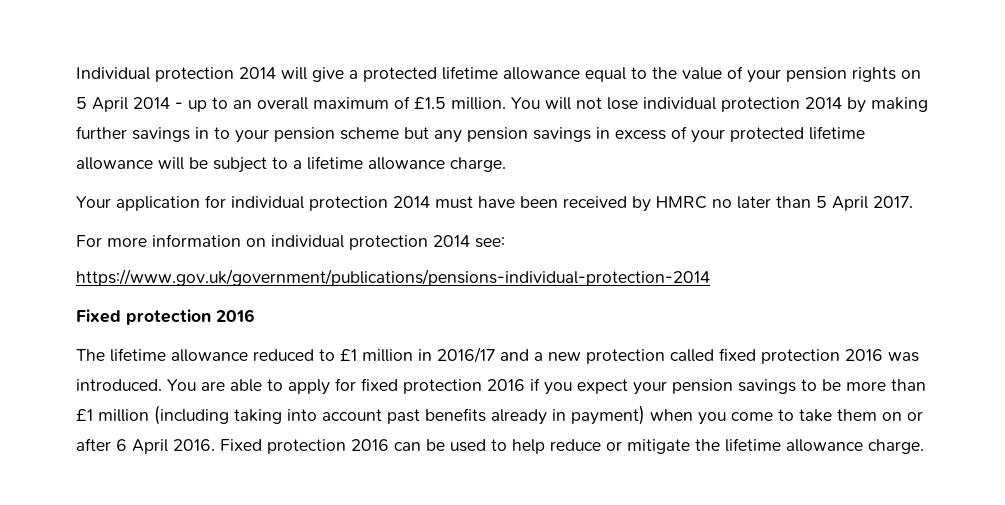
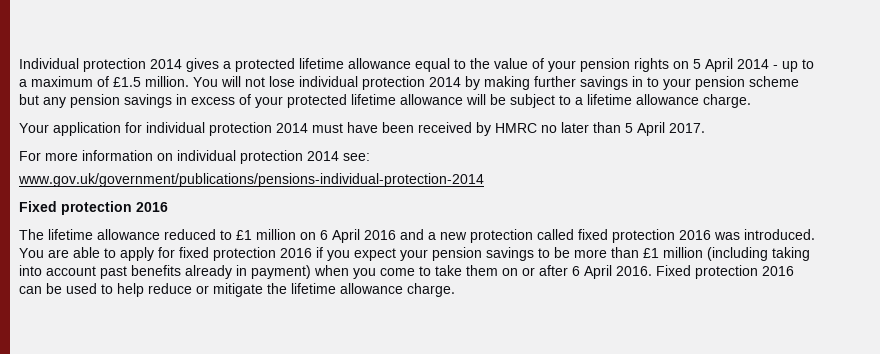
[281,67,344,82] will give -> [186,58,219,72] gives
[233,97,308,110] an overall -> [19,79,27,87] a
[76,269,710,286] https://www.gov.uk/government/publications/pensions-individual-protection-2014 -> [18,173,484,187] www.gov.uk/government/publications/pensions-individual-protection-2014
[418,347,495,363] in 2016/17 -> [300,229,396,243] on 6 April 2016

